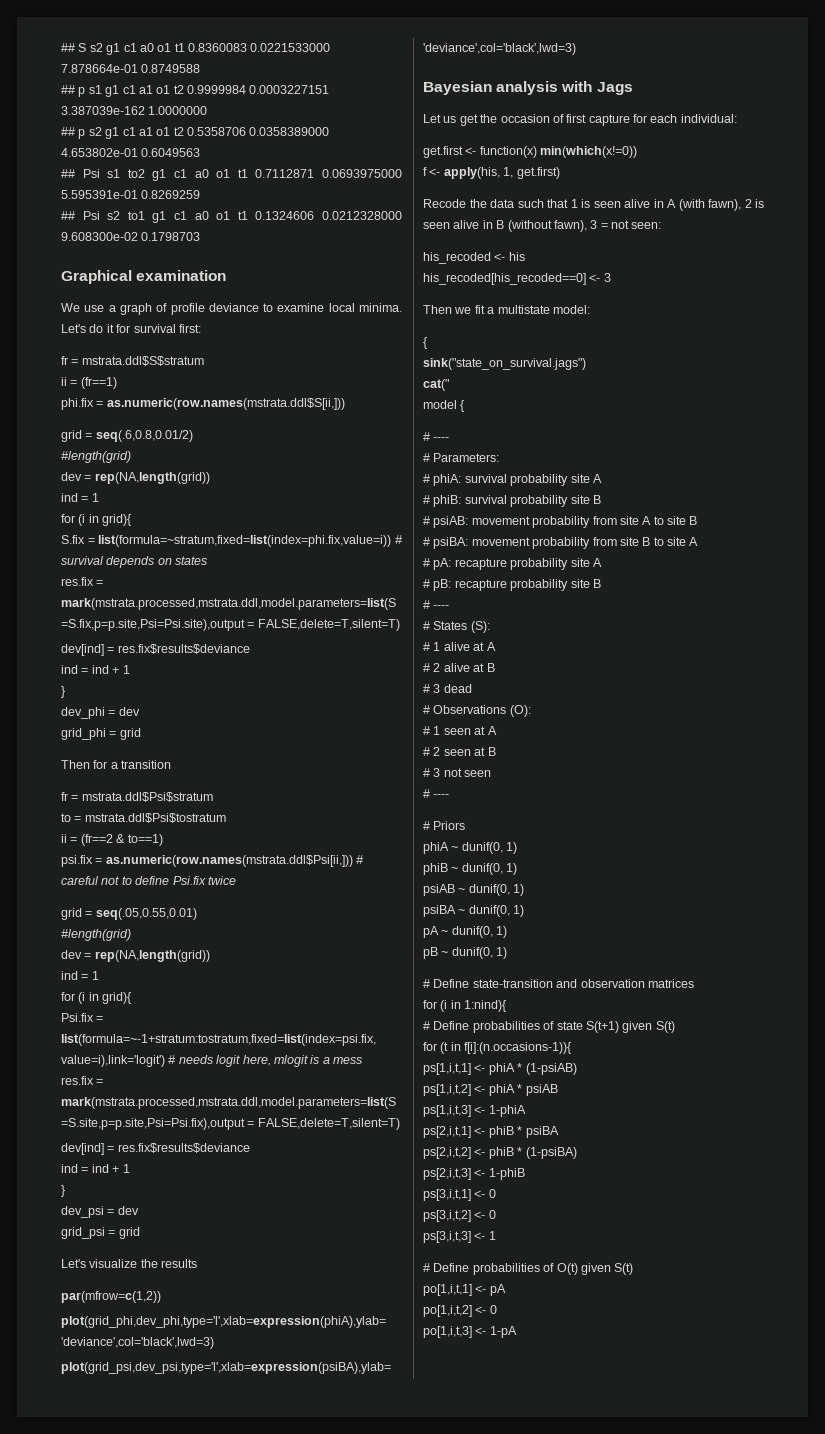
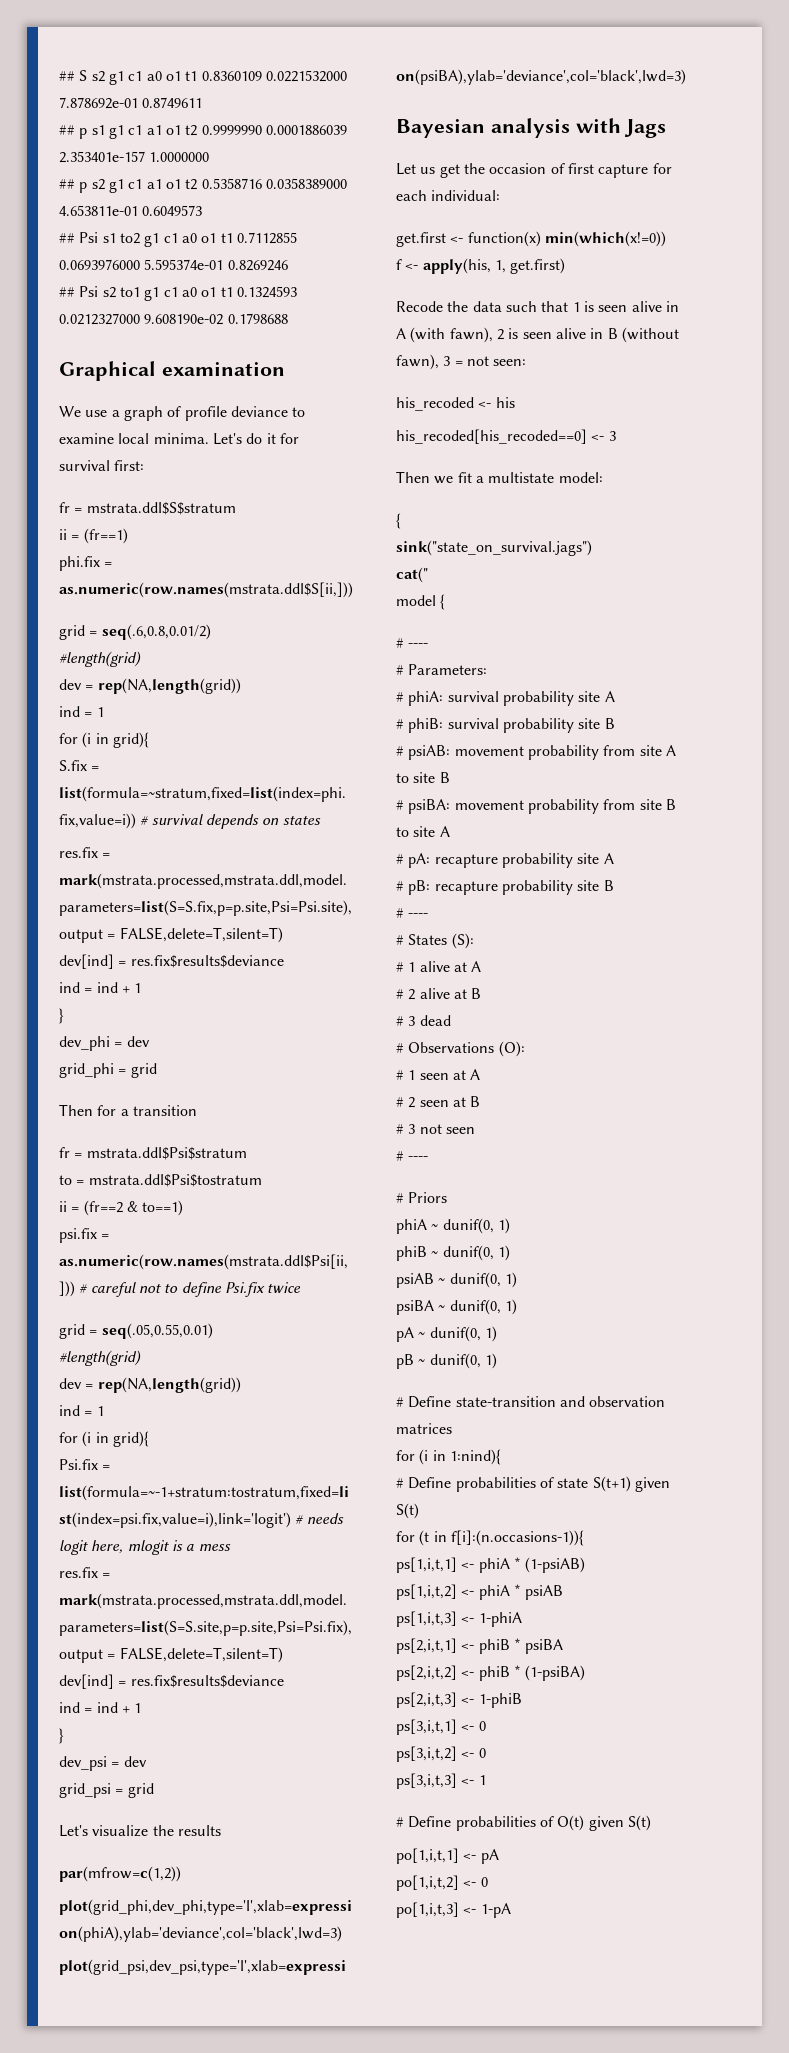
[188,43,331,52] [61,64,201,73] 0.8360083 0.0221533000 7.878664e-01 0.8749588 -> [201,70,347,82] [59,97,203,109] 0.8360109 0.0221532000 7.878692e-01 0.8749611
[187,85,330,94] [61,106,145,115] 0.9999984 0.0003227151 3.387039e-162 -> [201,125,347,135] [59,151,145,163] 0.9999990 0.0001886039 2.353401e-157
[187,127,330,136] [61,148,201,157] 0.5358706 0.0358389000 4.653802e-01 0.6049563 -> [201,178,347,189] [59,205,203,216] 0.5358716 0.0358389000 4.653811e-01 0.6049573
[255,169,402,178] [61,190,201,199] 0.7112871 0.0693975000 5.595391e-01 0.8269259 -> [236,232,297,244] [59,259,288,271] 0.7112855 0.0693976000 5.595374e-01 0.8269246
[255,211,402,220] [61,232,201,241] 0.1324606 0.0212328000 9.608300e-02 0.1798703 -> [236,286,297,298] [59,313,288,325] 0.1324593 0.0212327000 9.608190e-02 0.1798688

